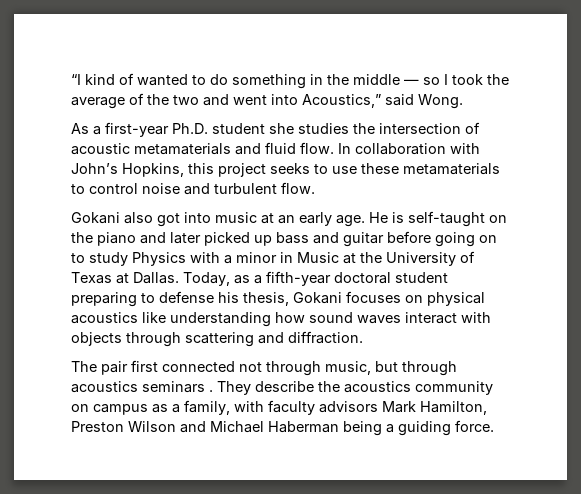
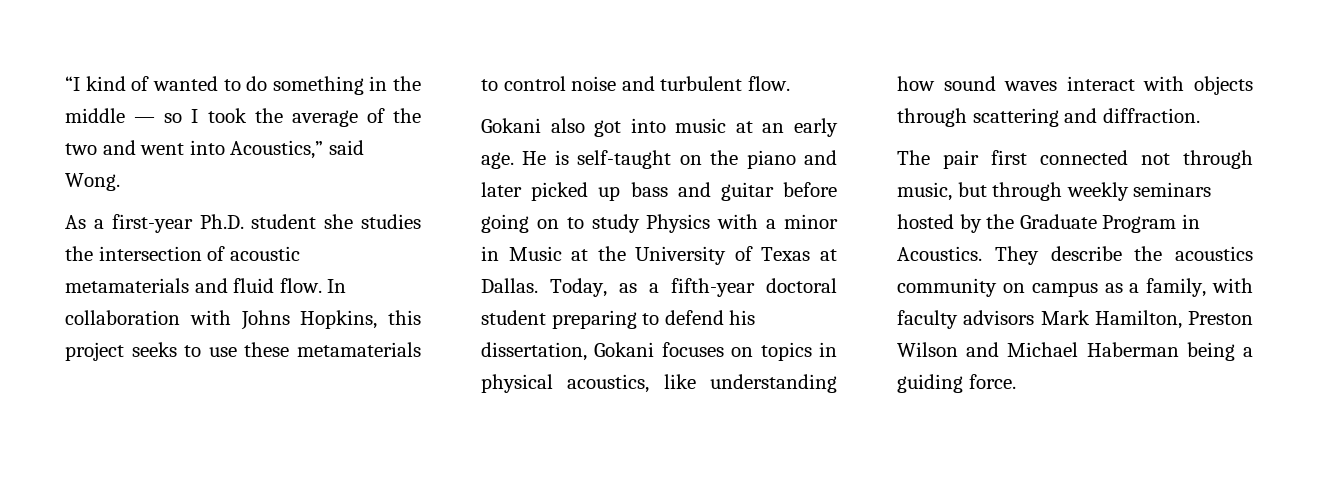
[71,163,118,174] John’s -> [240,310,290,330] Johns
[159,291,485,306] [71,312,138,324] defense his thesis, Gokani focuses on physical acoustics -> [664,310,756,325] [481,342,837,361] [481,374,650,393] defend his dissertation, Gokani focuses on topics in physical acoustics,
[71,381,213,393] acoustics seminars . -> [1066,182,1212,201] [897,214,1200,233] [897,246,982,261] weekly seminars hosted by the Graduate Program in Acoustics.

